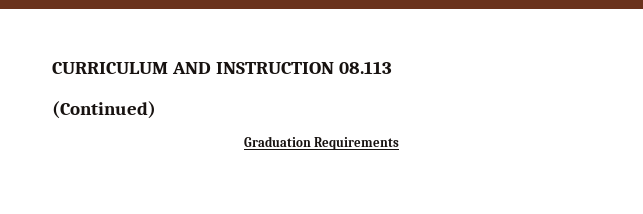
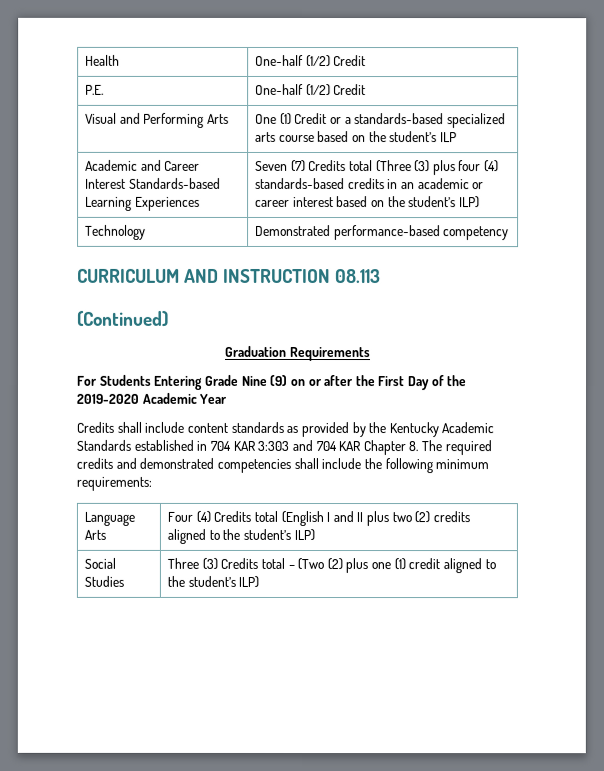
(52, 68) none -> [84,54,120,66] [254,54,367,68] [84,84,104,95] [254,83,367,97] [84,112,229,128] [254,112,506,129] [254,131,457,143] [84,159,201,171] [84,177,221,189] [84,196,200,211] [254,159,500,176] [254,177,485,190] [254,196,480,209] [84,224,146,240] [254,224,510,241] Health | One-half (1/2) Credit // P.E. | One-half (1/2) Credit // Visual and Performing Arts | One (1) Credit or a standards-based specialized arts course based on the student’s ILP // Academic and Career Interest Standards-based Learning Experiences | Seven (7) Credits total (Three (3) plus four (4) standards-based credits in an academic or career interest based on the student’s ILP) // Technology | Demonstrated performance-based competency //
(400, 143) none -> [76,374,468,391] [76,392,228,404] [76,421,495,438] [76,439,492,456] [76,457,490,474] [76,476,152,491] [83,511,135,526] [83,529,106,540] [166,510,471,527] [166,528,315,544] [83,557,116,569] [83,575,124,587] [166,557,496,574] [166,575,260,588] // For Students Entering Grade Nine (9) on or after the First Day of the 2019-2020 Academic Year // Credits shall include content standards as provided by the Kentucky Academic Standards established in 704 KAR 3:303 and 704 KAR Chapter 8. The required credits and demonstrated competencies shall include the following minimum requirements: // Language Arts | Four (4) Credits total (English I and II plus two (2) credits aligned to the student’s ILP) // Social Studies | Three (3) Credits total – (Two (2) plus one (1) credit aligned to the student’s ILP)

